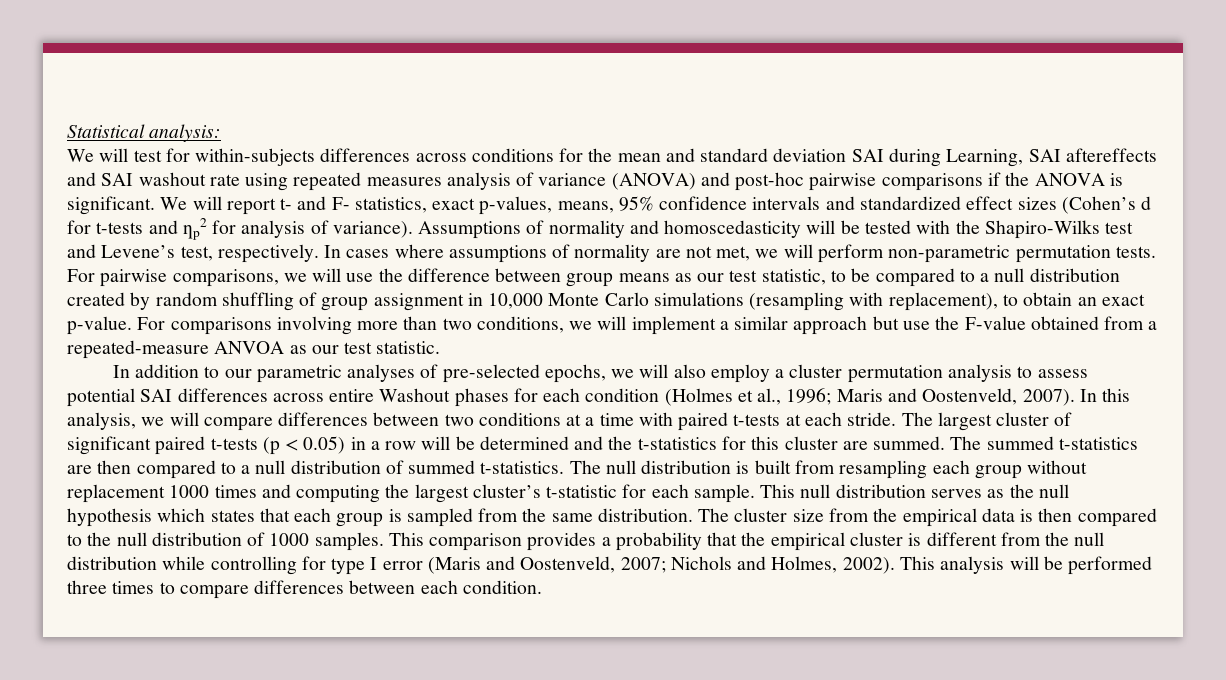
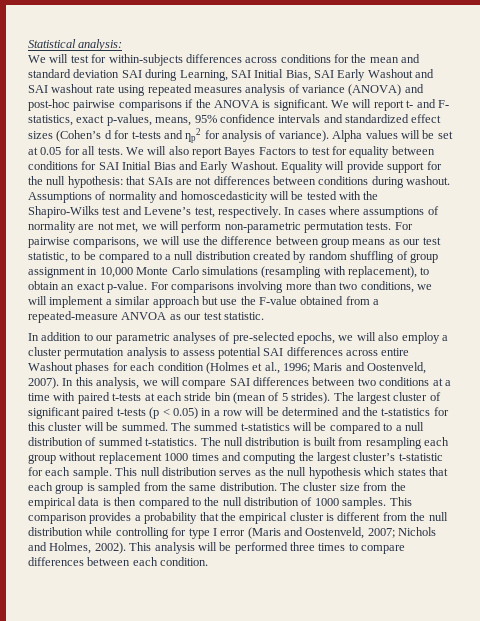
[1065,148,1157,162] aftereffects -> [254,69,413,81] Initial Bias, SAI Early Washout
(413, 229) none -> [332,130,453,142] [28,146,435,158] [28,161,442,173] [28,176,451,188] Alpha values will be set at 0.05 for all tests. We will also report Bayes Factors to test for equality between conditions for SAI Initial Bias and Early Washout. Equality will provide support for the null hypothesis: that SAIs are not differences between conditions during washout.
(273, 424) none -> [229,378,250,386] SAI
[847,412,897,426] stride. -> [184,392,331,404] stride bin (mean of 5 strides).
[842,441,868,450] are -> [84,422,119,431] will be
[67,460,132,474] are then -> [293,422,327,431] will be

